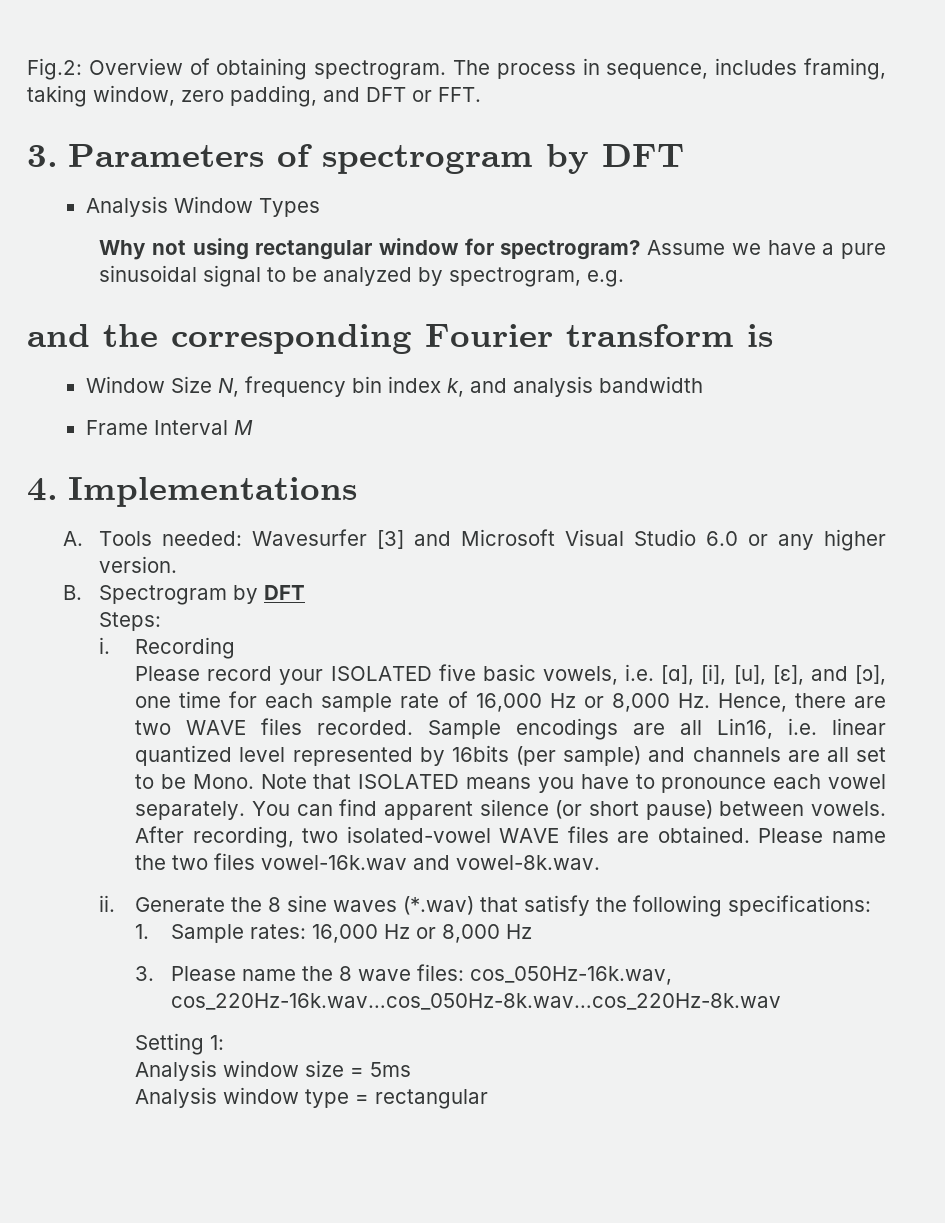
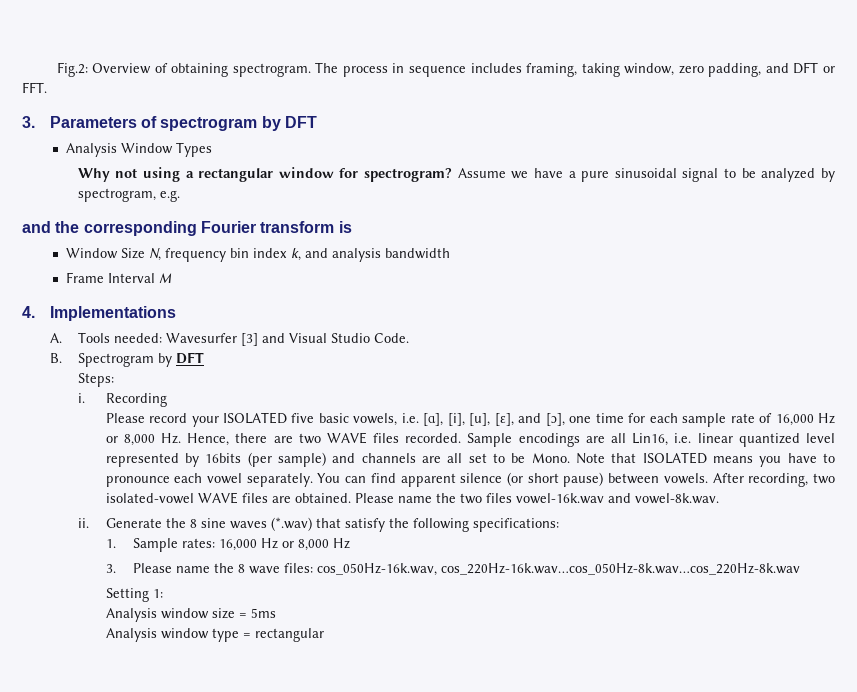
[606,63,709,79] sequence, -> [408,66,466,77] sequence
(249, 249) none -> [185,171,194,178] a
[461,529,556,546] Microsoft -> (285, 338) none
[706,529,887,551] [99,556,178,573] 6.0 or any higher version. -> [373,333,409,343] Code.

